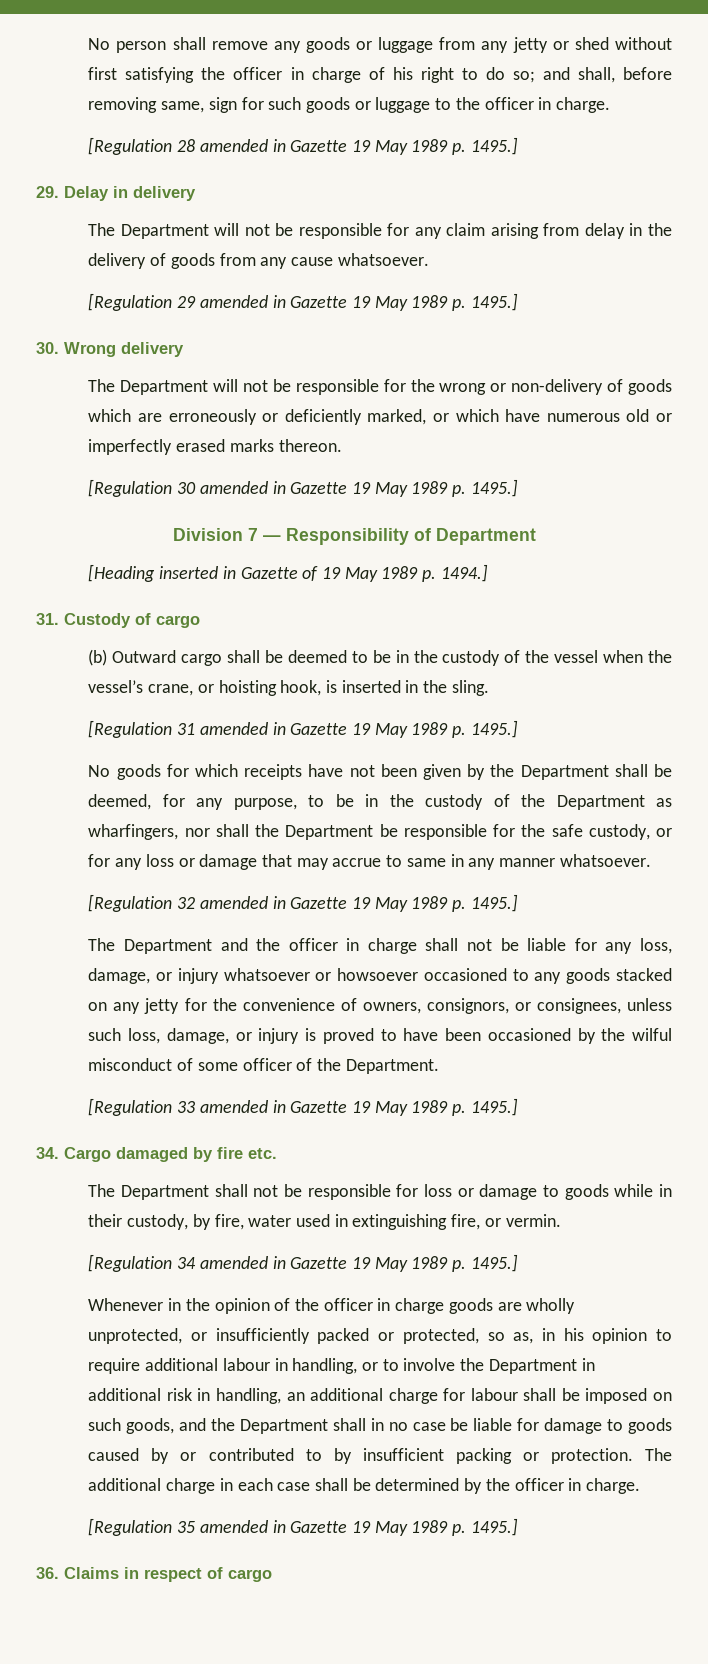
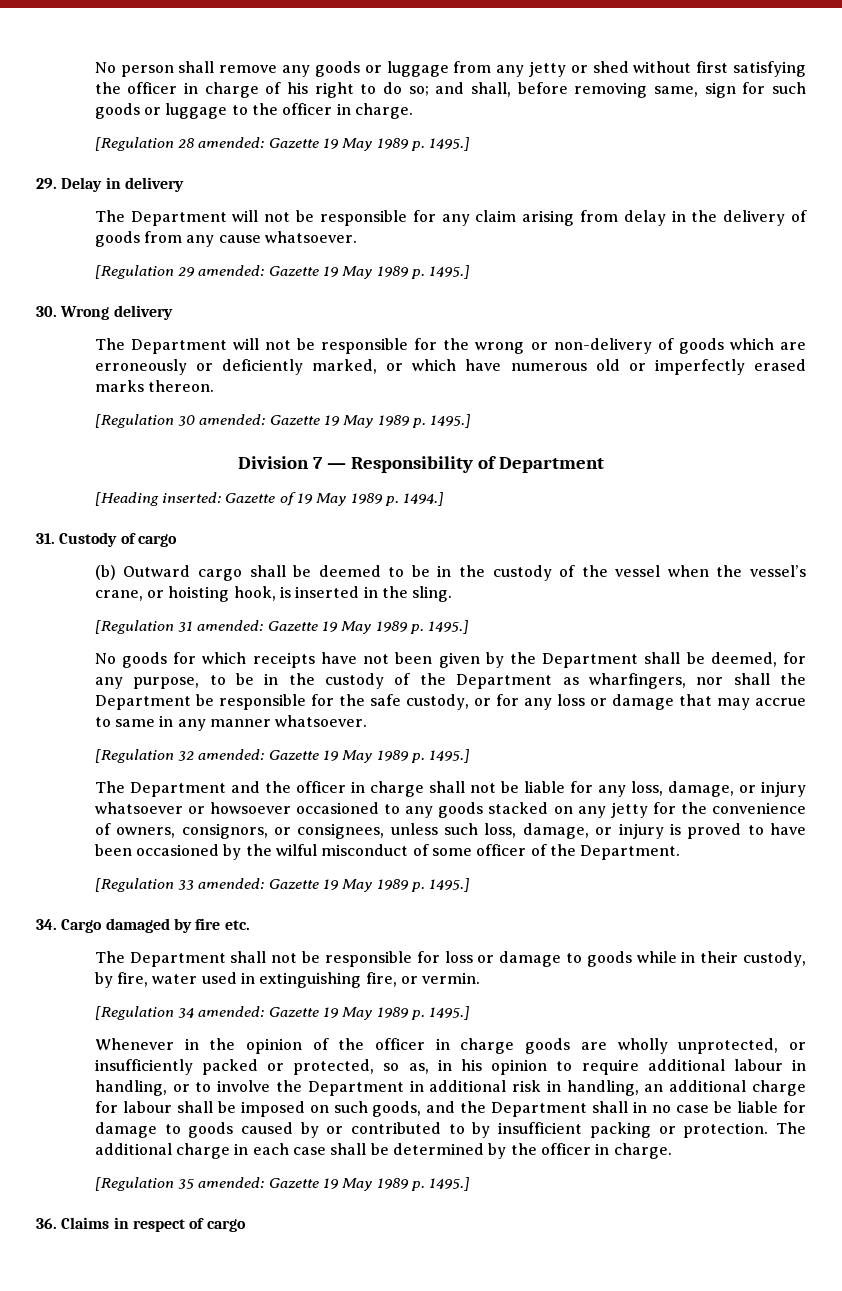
[199,139,286,152] amended in -> [198,137,265,148] amended:
[199,295,286,308] amended in -> [198,265,265,276] amended:
[199,481,286,494] amended in -> [199,414,266,425] amended:
[159,566,236,579] inserted in -> [162,492,222,503] inserted:
[199,722,286,735] amended in -> [197,620,264,631] amended:
[199,896,286,909] amended in -> [198,749,265,760] amended:
[199,1100,286,1113] amended in -> [198,878,265,889] amended:
[199,1256,286,1269] amended in -> [198,1006,265,1017] amended:
[199,1520,286,1533] amended in -> [198,1177,265,1188] amended:

